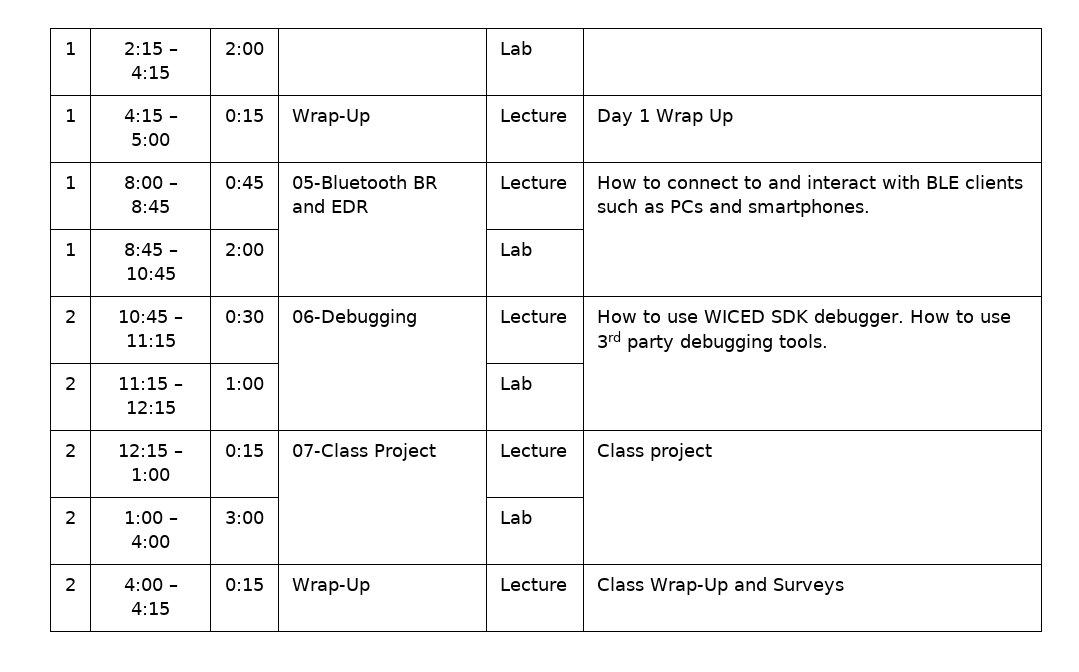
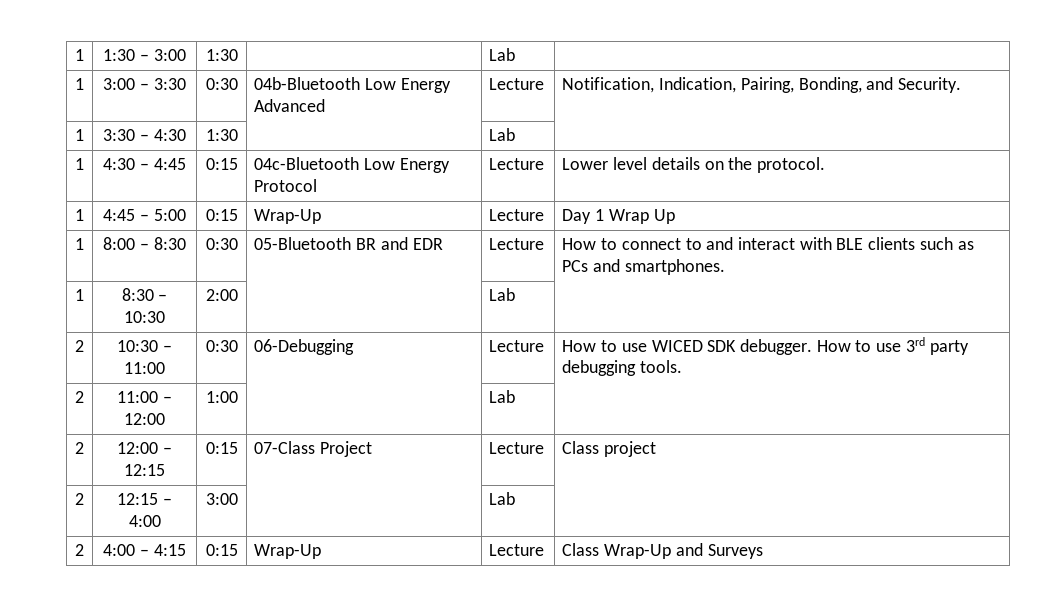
[65,42,76,55] [123,42,178,55] [131,66,170,79] [225,42,264,55] [500,41,533,55] [65,109,76,122] [123,109,163,122] 1 | 2:15 – 4:15 | 2:00 | | Lab | // 1 | 4:15 -> [75,49,84,61] [103,49,186,61] [205,49,238,61] [489,48,516,61] [75,78,84,90] [103,78,186,90] [205,78,238,90] [254,77,451,93] [254,99,326,112] [489,78,545,90] [562,77,961,93] [75,129,84,141] [103,129,186,141] [205,129,238,141] [489,128,516,141] [75,158,84,170] [103,158,186,170] [205,158,238,170] [254,157,450,173] [254,179,318,192] [489,158,545,170] [562,157,825,173] [75,209,84,221] [103,209,136,221] 1 | 1:30 – 3:00 | 1:30 | | Lab | // 1 | 3:00 – 3:30 | 0:30 | 04b-Bluetooth Low Energy Advanced | Lecture | Notification, Indication, Pairing, Bonding, and Security. // 1 | 3:30 – 4:30 | 1:30 | | Lab | // 1 | 4:30 – 4:45 | 0:15 | 04c-Bluetooth Low Energy Protocol | Lecture | Lower level details on the protocol. // 1 | 4:45
[131,200,170,213] [225,176,264,189] 8:45 | 0:45 -> [153,237,186,250] [205,238,238,250] 8:30 | 0:30
[123,243,178,256] [125,267,176,280] 8:45 – 10:45 -> [121,288,168,301] [124,311,165,323] 8:30 – 10:30
[118,310,183,323] [125,334,176,347] 10:45 – 11:15 -> [117,340,172,352] [124,362,165,374] 10:30 – 11:00
[118,377,183,390] [125,401,176,414] 11:15 – 12:15 -> [117,391,172,403] [124,413,165,425] 11:00 – 12:00
[118,444,183,457] [131,468,170,481] 12:15 – 1:00 -> [117,442,172,454] [124,464,165,476] 12:00 – 12:15
[123,511,163,524] 1:00 -> [117,493,159,505] 12:15

